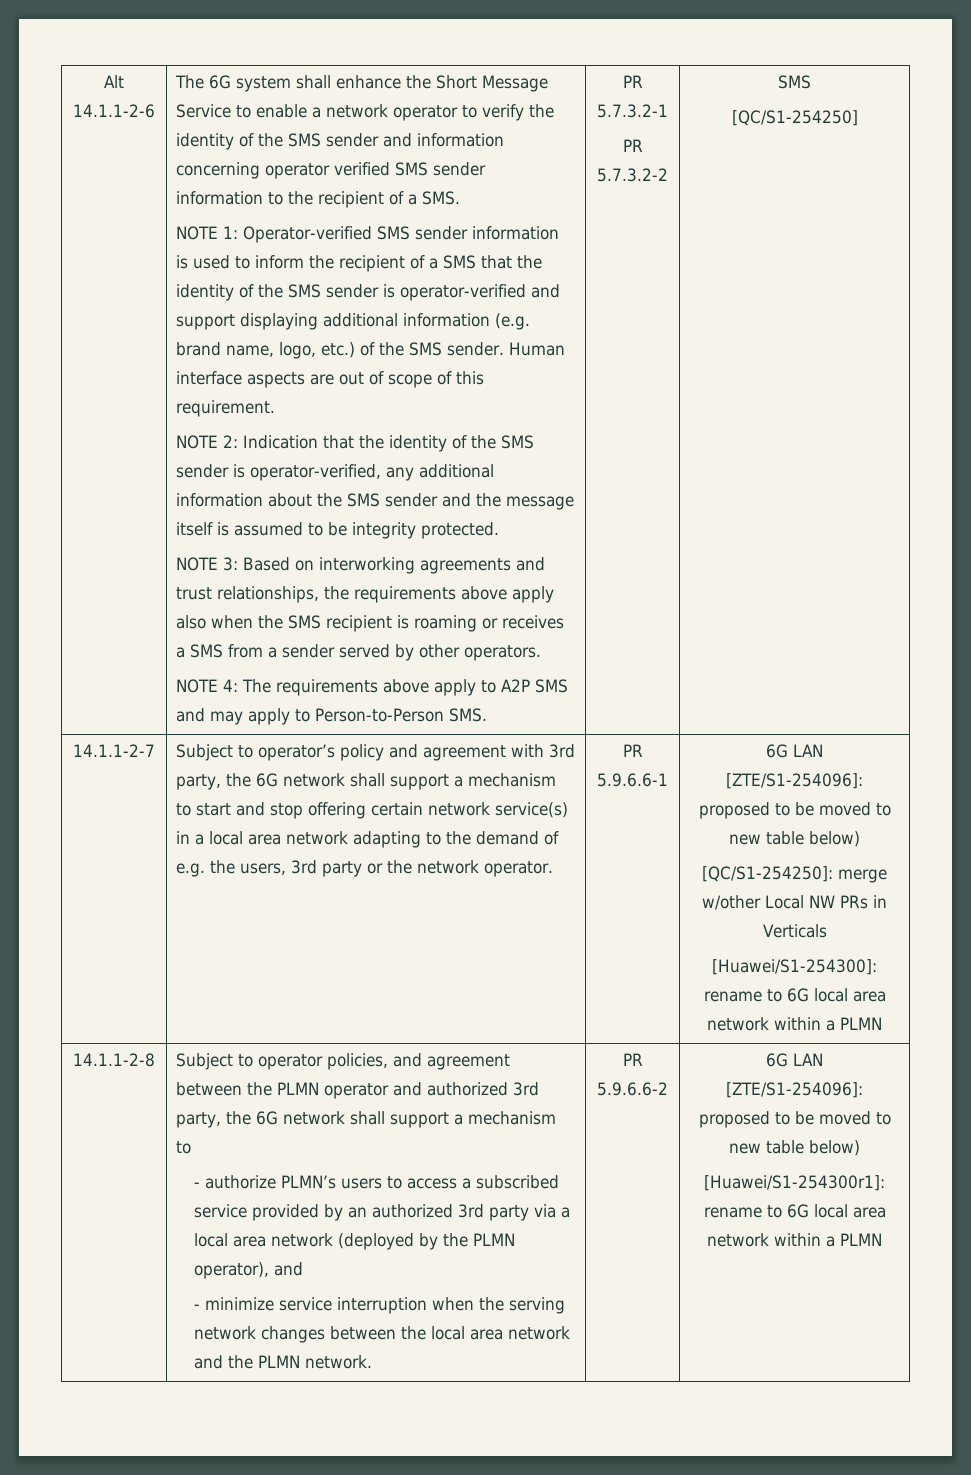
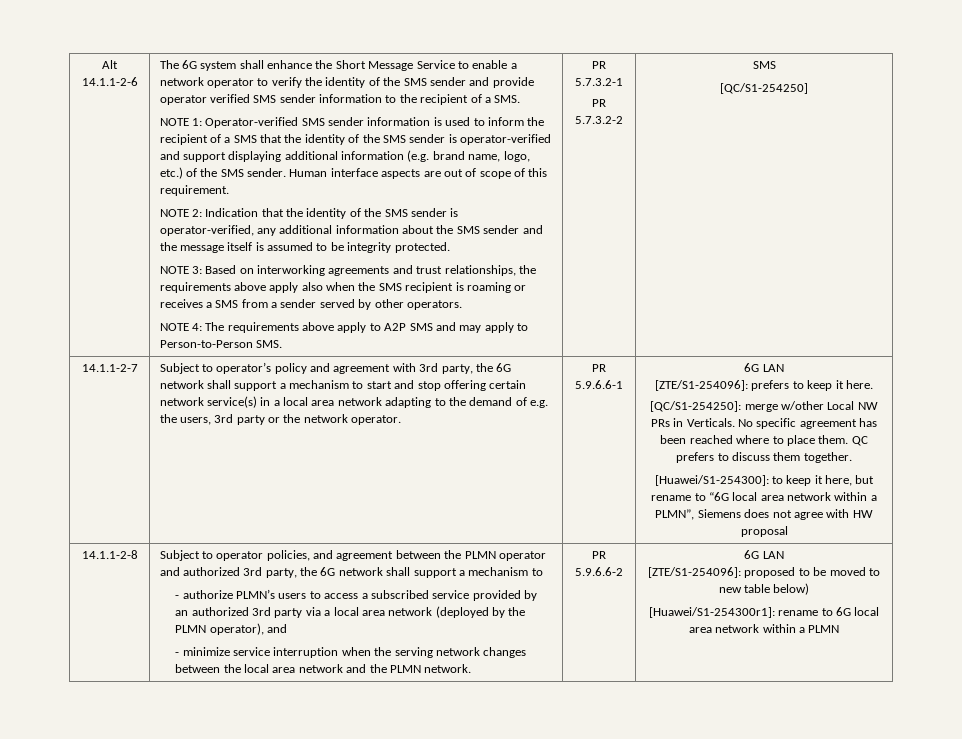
[417,133,505,147] [176,162,261,179] information concerning -> [492,77,534,88] provide
[698,802,891,819] [729,831,860,847] proposed to be moved to new table below) -> [751,380,873,391] prefers to keep it here.
[762,924,827,938] [712,959,877,975] [703,988,886,1002] [707,1017,882,1031] Verticals // [Huawei/S1-254300]: rename to 6G local area network within a PLMN -> [686,418,878,429] [660,435,868,446] [676,452,852,463] [654,475,875,486] [651,492,877,501] [655,509,873,520] [740,526,788,537] Verticals. No specific agreement has been reached where to place them. QC prefers to discuss them together. // [Huawei/S1-254300]: to keep it here, but rename to “6G local area network within a PLMN”, Siemens does not agree with HW proposal

